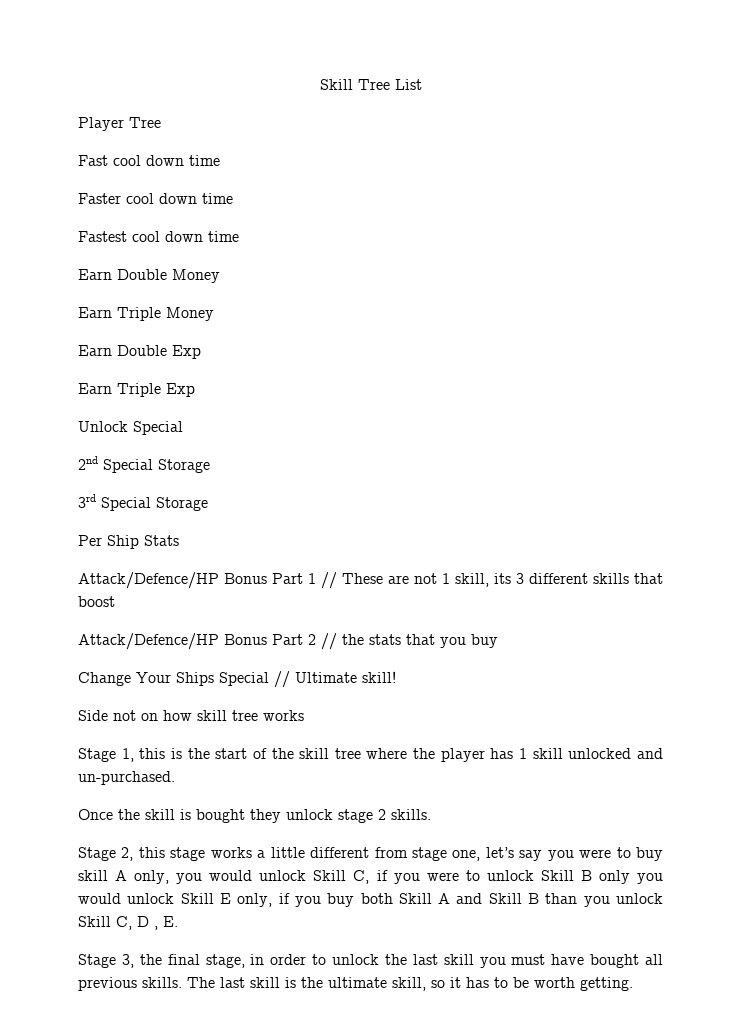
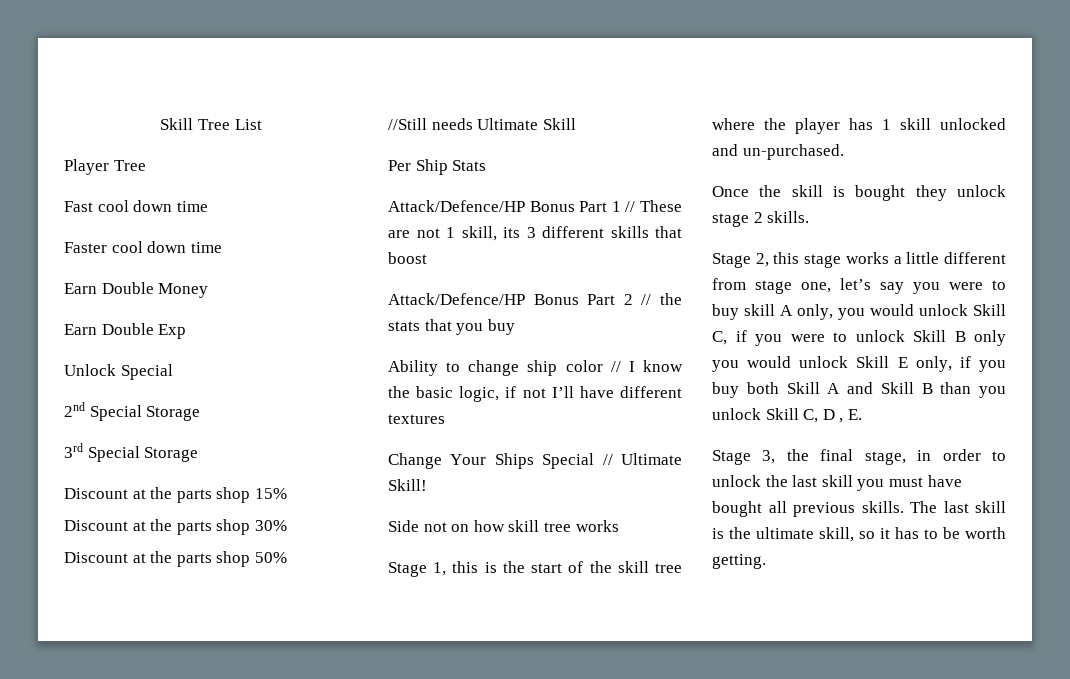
[78,231,239,242] // Fastest cool down time -> (222, 247) none
[78,307,214,321] // Earn Triple Money -> (209, 290) none
[78,383,195,397] // Earn Triple Exp -> (187, 331) none
(208, 504) none -> [64,487,287,503] [64,519,287,535] [64,551,287,567] [388,118,576,130] // Discount at the parts shop 15% // Discount at the parts shop 30% // Discount at the parts shop 50% // //Still needs Ultimate Skill
(498, 641) none -> [388,360,683,376] [388,386,682,402] [388,414,445,424] // Ability to change ship color // I know the basic logic, if not I’ll have different textures
[362,671,396,683] skill! -> [388,479,427,491] Skill!

